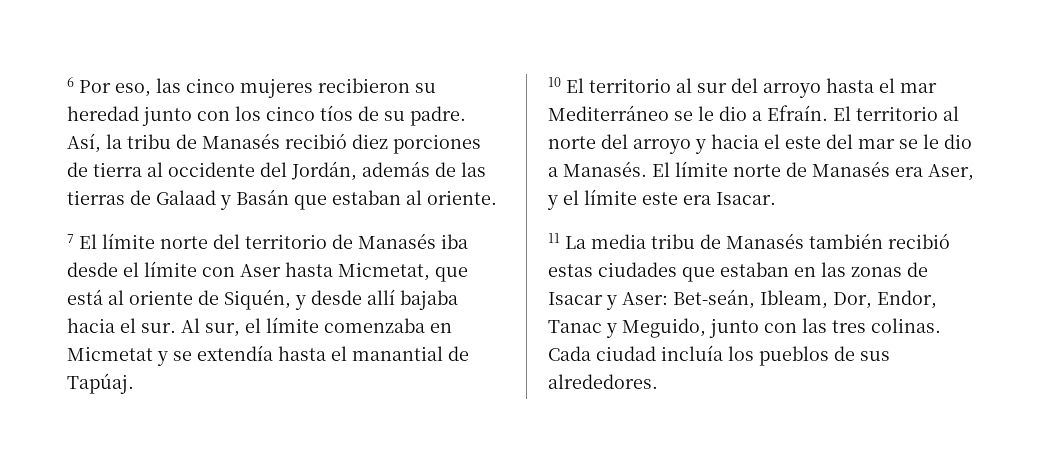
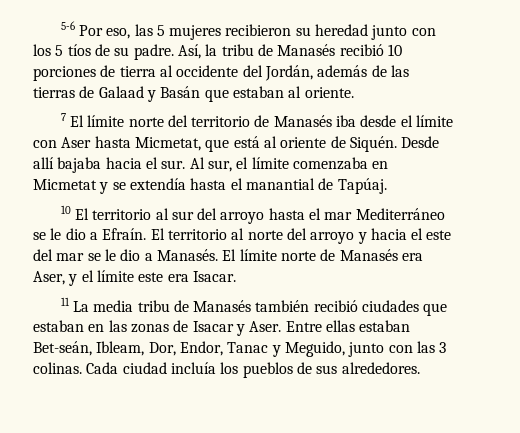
[67,77,74,87] 6 -> [60,21,75,30] 5-6
[186,78,235,93] cinco -> [156,25,165,36] 5
[266,106,315,121] cinco -> [55,45,64,56] 5
[352,134,388,149] diez -> [387,44,402,56] 10
[224,289,362,310] Siquén, y desde -> [349,136,440,152] Siquén. Desde
[548,264,593,277] estas -> (358, 306) none
[622,292,668,305] Aser: -> [249,320,411,332] Aser. Entre ellas estaban
[832,320,866,333] tres -> [439,342,447,353] 3

